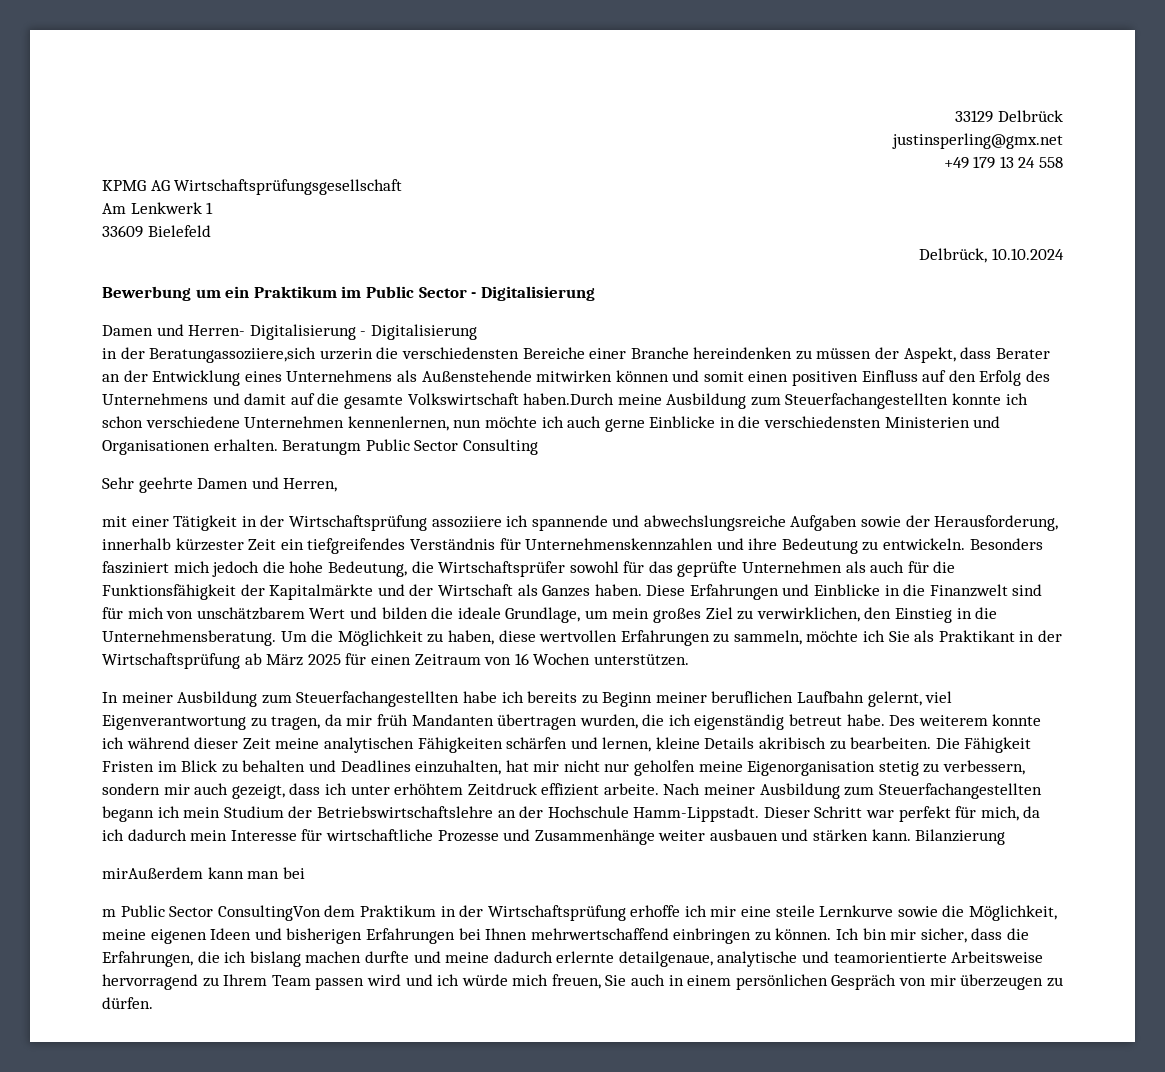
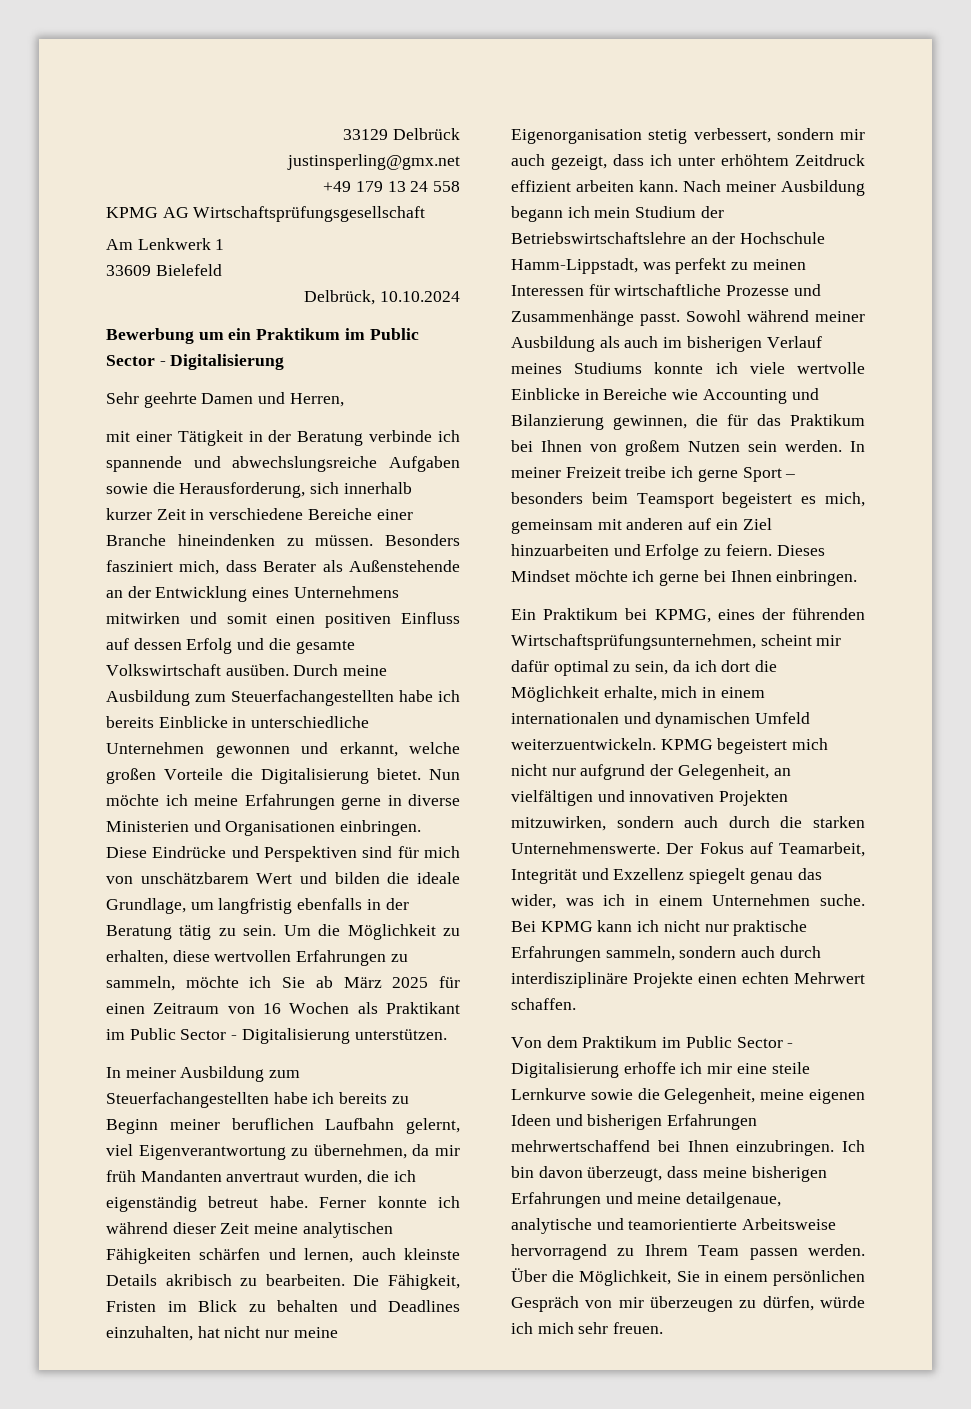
[102,324,477,340] [102,347,1050,363] [102,370,1051,386] [102,393,1028,409] [102,416,1001,432] [102,439,538,455] // Damen und Herren- Digitalisierung - Digitalisierung // in der Beratungassoziiere,sich urzerin die verschiedensten Bereiche einer Branche hereindenken zu müssen der Aspekt, dass Berater an der Entwicklung eines Unternehmens als Außenstehende mitwirken können und somit einen positiven Einfluss auf den Erfolg des Unternehmens und damit auf die gesamte Volkswirtschaft haben.Durch meine Ausbildung zum Steuerfachangestellten konnte ich schon verschiedene Unternehmen kennenlernen, nun möchte ich auch gerne Einblicke in die verschiedensten Ministerien und Organisationen erhalten. Beratungm Public Sector Consulting -> (285, 362) none
[288,515,502,531] Wirtschaftsprüfung assoziiere -> [297,430,433,446] Beratung verbinde
[905,515,1059,531] [102,538,1043,554] [102,561,956,577] [102,584,1008,600] der Herausforderung, innerhalb kürzester Zeit ein tiefgreifendes Verständnis für Unternehmenskennzahlen und ihre Bedeutung zu entwickeln. Besonders fasziniert mich jedoch die hohe Bedeutung, die Wirtschaftsprüfer sowohl für das geprüfte Unternehmen als auch für die Funktionsfähigkeit der Kapitalmärkte und der Wirtschaft als Ganzes haben. Diese Erfahrungen und Einblicke in die Finanzwelt -> [152,482,412,498] [106,508,413,520] [106,534,460,546] [106,560,460,575] [106,586,399,602] [106,612,461,628] [106,638,355,654] [106,664,388,676] [106,690,460,706] [106,716,370,728] [106,742,460,758] [106,768,460,784] [106,794,460,810] [106,820,422,836] [106,846,357,862] die Herausforderung, sich innerhalb kurzer Zeit in verschiedene Bereiche einer Branche hineindenken zu müssen. Besonders fasziniert mich, dass Berater als Außenstehende an der Entwicklung eines Unternehmens mitwirken und somit einen positiven Einfluss auf dessen Erfolg und die gesamte Volkswirtschaft ausüben. Durch meine Ausbildung zum Steuerfachangestellten habe ich bereits Einblicke in unterschiedliche Unternehmen gewonnen und erkannt, welche großen Vorteile die Digitalisierung bietet. Nun möchte ich meine Erfahrungen gerne in diverse Ministerien und Organisationen einbringen. Diese Eindrücke und Perspektiven
[612,607,998,623] [102,630,276,646] mein großes Ziel zu verwirklichen, den Einstieg in die Unternehmensberatung. -> [218,898,409,914] [106,925,277,940] langfristig ebenfalls in der Beratung tätig zu sein.
[447,630,494,645] haben, -> [106,950,168,965] erhalten,
[914,630,1063,642] [102,653,240,669] als Praktikant in der Wirtschaftsprüfung -> (306, 982) none
(591, 659) none -> [357,1002,461,1014] [106,1028,350,1044] als Praktikant im Public Sector - Digitalisierung
[271,716,321,730] tragen, -> [313,1144,407,1159] übernehmen,
[497,714,578,730] übertragen -> [226,1172,300,1182] anvertraut
[889,715,988,726] Des weiterem -> [319,1197,367,1208] Ferner
[655,737,700,749] kleine -> [361,1248,460,1260] auch kleinste
[964,737,1032,753] Fähigkeit -> [388,1274,460,1290] Fähigkeit,
[533,760,696,776] mir nicht nur geholfen -> [224,1326,290,1338] nicht nur
[923,760,1026,775] zu verbessern, -> [693,128,771,143] verbessert,
[603,783,659,795] arbeite. -> [576,180,678,192] arbeiten kann.
[844,783,1042,799] zum Steuerfachangestellten -> (865, 188) none
[633,806,1041,822] [102,829,297,841] Hamm-Lippstadt. Dieser Schritt war perfekt für mich, da ich dadurch mein Interesse -> [511,258,806,274] [511,285,584,296] Hamm-Lippstadt, was perfekt zu meinen Interessen
[658,829,1006,845] [102,867,305,879] [102,905,626,921] weiter ausbauen und stärken kann. Bilanzierung // mirAußerdem kann man bei // m Public Sector ConsultingVon dem Praktikum in der Wirtschaftsprüfung -> [640,310,865,326] [511,336,822,352] [511,362,865,374] [511,388,819,404] [511,414,865,430] [511,440,865,456] [511,466,796,482] [511,492,865,508] [511,518,772,534] [511,544,825,560] [511,570,858,586] [511,608,865,623] [511,634,842,650] [511,660,778,676] [511,686,765,702] [511,712,811,728] [511,738,829,754] [511,764,791,780] [511,790,789,806] [511,816,865,831] [511,842,865,857] [511,868,822,884] [511,894,865,909] [511,920,808,936] [511,946,821,962] [511,972,865,988] [511,998,576,1010] [511,1036,794,1048] [511,1062,619,1078] passt. Sowohl während meiner Ausbildung als auch im bisherigen Verlauf meines Studiums konnte ich viele wertvolle Einblicke in Bereiche wie Accounting und Bilanzierung gewinnen, die für das Praktikum bei Ihnen von großem Nutzen sein werden. In meiner Freizeit treibe ich gerne Sport – besonders beim Teamsport begeistert es mich, gemeinsam mit anderen auf ein Ziel hinzuarbeiten und Erfolge zu feiern. Dieses Mindset möchte ich gerne bei Ihnen einbringen. // Ein Praktikum bei KPMG, eines der führenden Wirtschaftsprüfungsunternehmen, scheint mir dafür optimal zu sein, da ich dort die Möglichkeit erhalte, mich in einem internationalen und dynamischen Umfeld weiterzuentwickeln. KPMG begeistert mich nicht nur aufgrund der Gelegenheit, an vielfältigen und innovativen Projekten mitzuwirken, sondern auch durch die starken Unternehmenswerte. Der Fokus auf Teamarbeit, Integrität und Exzellenz spiegelt genau das wider, was ich in einem Unternehmen suche. Bei KPMG kann ich nicht nur praktische Erfahrungen sammeln, sondern auch durch interdisziplinäre Projekte einen echten Mehrwert schaffen. // Von dem Praktikum im Public Sector - Digitalisierung
[969,905,1058,921] Möglichkeit, -> [664,1088,756,1104] Gelegenheit,
[458,928,1030,944] [102,951,615,967] bei Ihnen mehrwertschaffend einbringen zu können. Ich bin mir sicher, dass die Erfahrungen, die ich bislang machen durfte und meine dadurch erlernte -> [511,1140,865,1156] [511,1166,827,1182] [511,1192,682,1208] mehrwertschaffend bei Ihnen einzubringen. Ich bin davon überzeugt, dass meine bisherigen Erfahrungen und meine
[366,974,666,989] wird und ich würde mich freuen, Sie auch -> [808,1244,865,1256] [511,1268,700,1286] werden. Über die Möglichkeit, Sie
[102,997,153,1009] dürfen. -> [762,1296,865,1311] [511,1322,664,1334] dürfen, würde ich mich sehr freuen.

